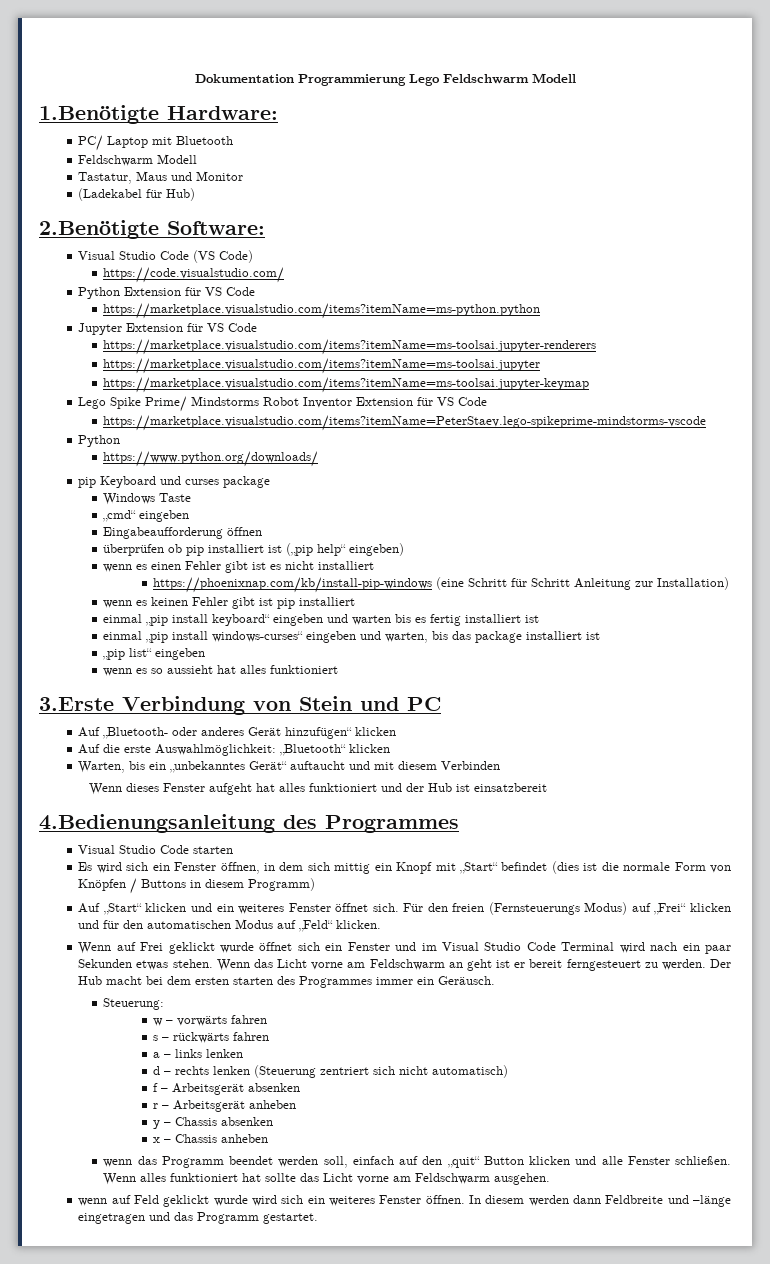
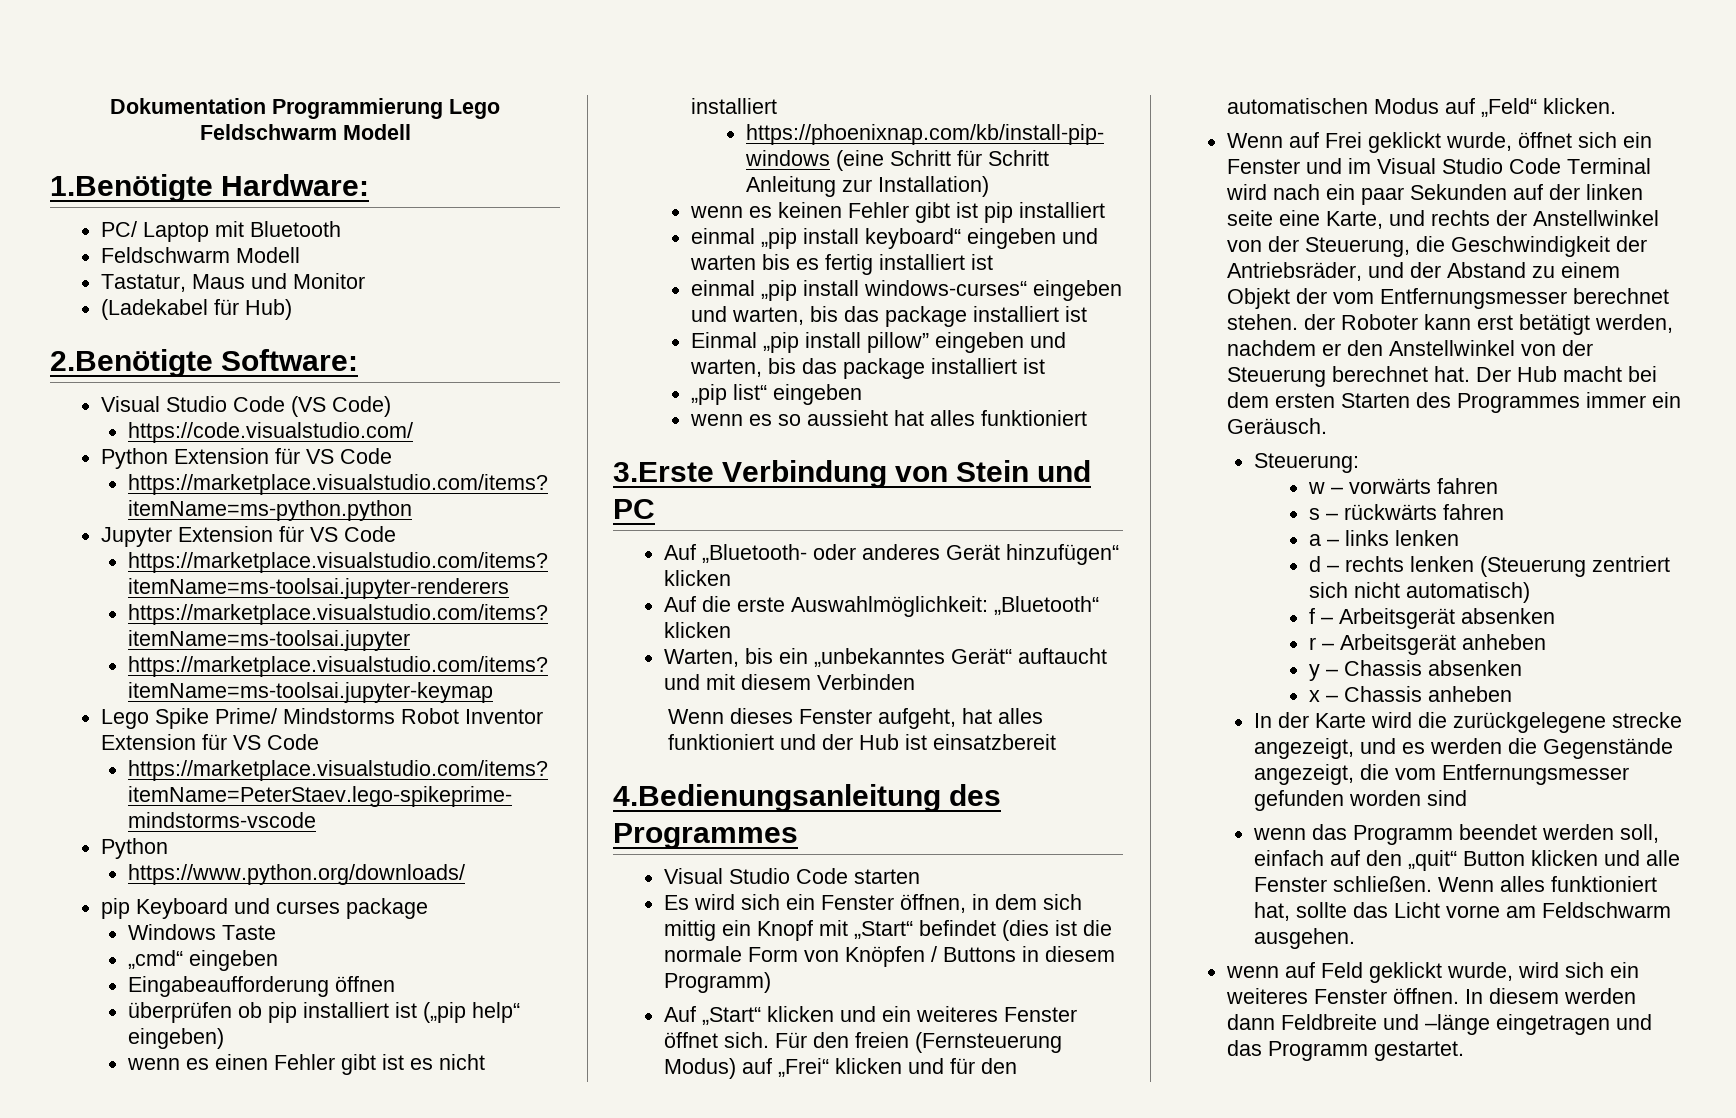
(601, 636) none -> [691,332,1067,353] [690,358,1046,379] // Einmal „pip install pillow” eingeben und warten, bis das package installiert ist
[209,783,253,795] aufgeht -> [877,708,956,729] aufgeht,
[488,902,580,915] (Fernsteuerungs -> [914,1032,1062,1053] (Fernsteuerung
[220,942,255,953] wurde -> [1445,132,1512,151] wurde,
[136,959,706,971] etwas stehen. Wenn das Licht vorne am Feldschwarm an geht ist er bereit ferngesteuert zu werden. -> [1512,184,1643,200] [1226,210,1659,229] [1226,236,1647,257] [1226,262,1620,281] [1226,288,1669,309] [1226,314,1673,335] [1226,340,1593,356] [1226,366,1470,387] auf der linken seite eine Karte, und rechts der Anstellwinkel von der Steuerung, die Geschwindigkeit der Antriebsräder, und der Abstand zu einem Objekt der vom Entfernungsmesser berechnet stehen. der Roboter kann erst betätigt werden, nachdem er den Anstellwinkel von der Steuerung berechnet hat.
[233,977,274,985] starten -> [1340,393,1410,408] Starten
(269, 1138) none -> [1254,712,1683,733] [1254,738,1674,759] [1254,764,1630,785] [1254,790,1468,811] // In der Karte wird die zurückgelegene strecke angezeigt, und es werden die Gegenstände angezeigt, die vom Entfernungsmesser gefunden worden sind
[242,1173,262,1182] hat -> [1254,902,1291,921] hat,
[213,1195,248,1206] wurde -> [1446,962,1513,981] wurde,

